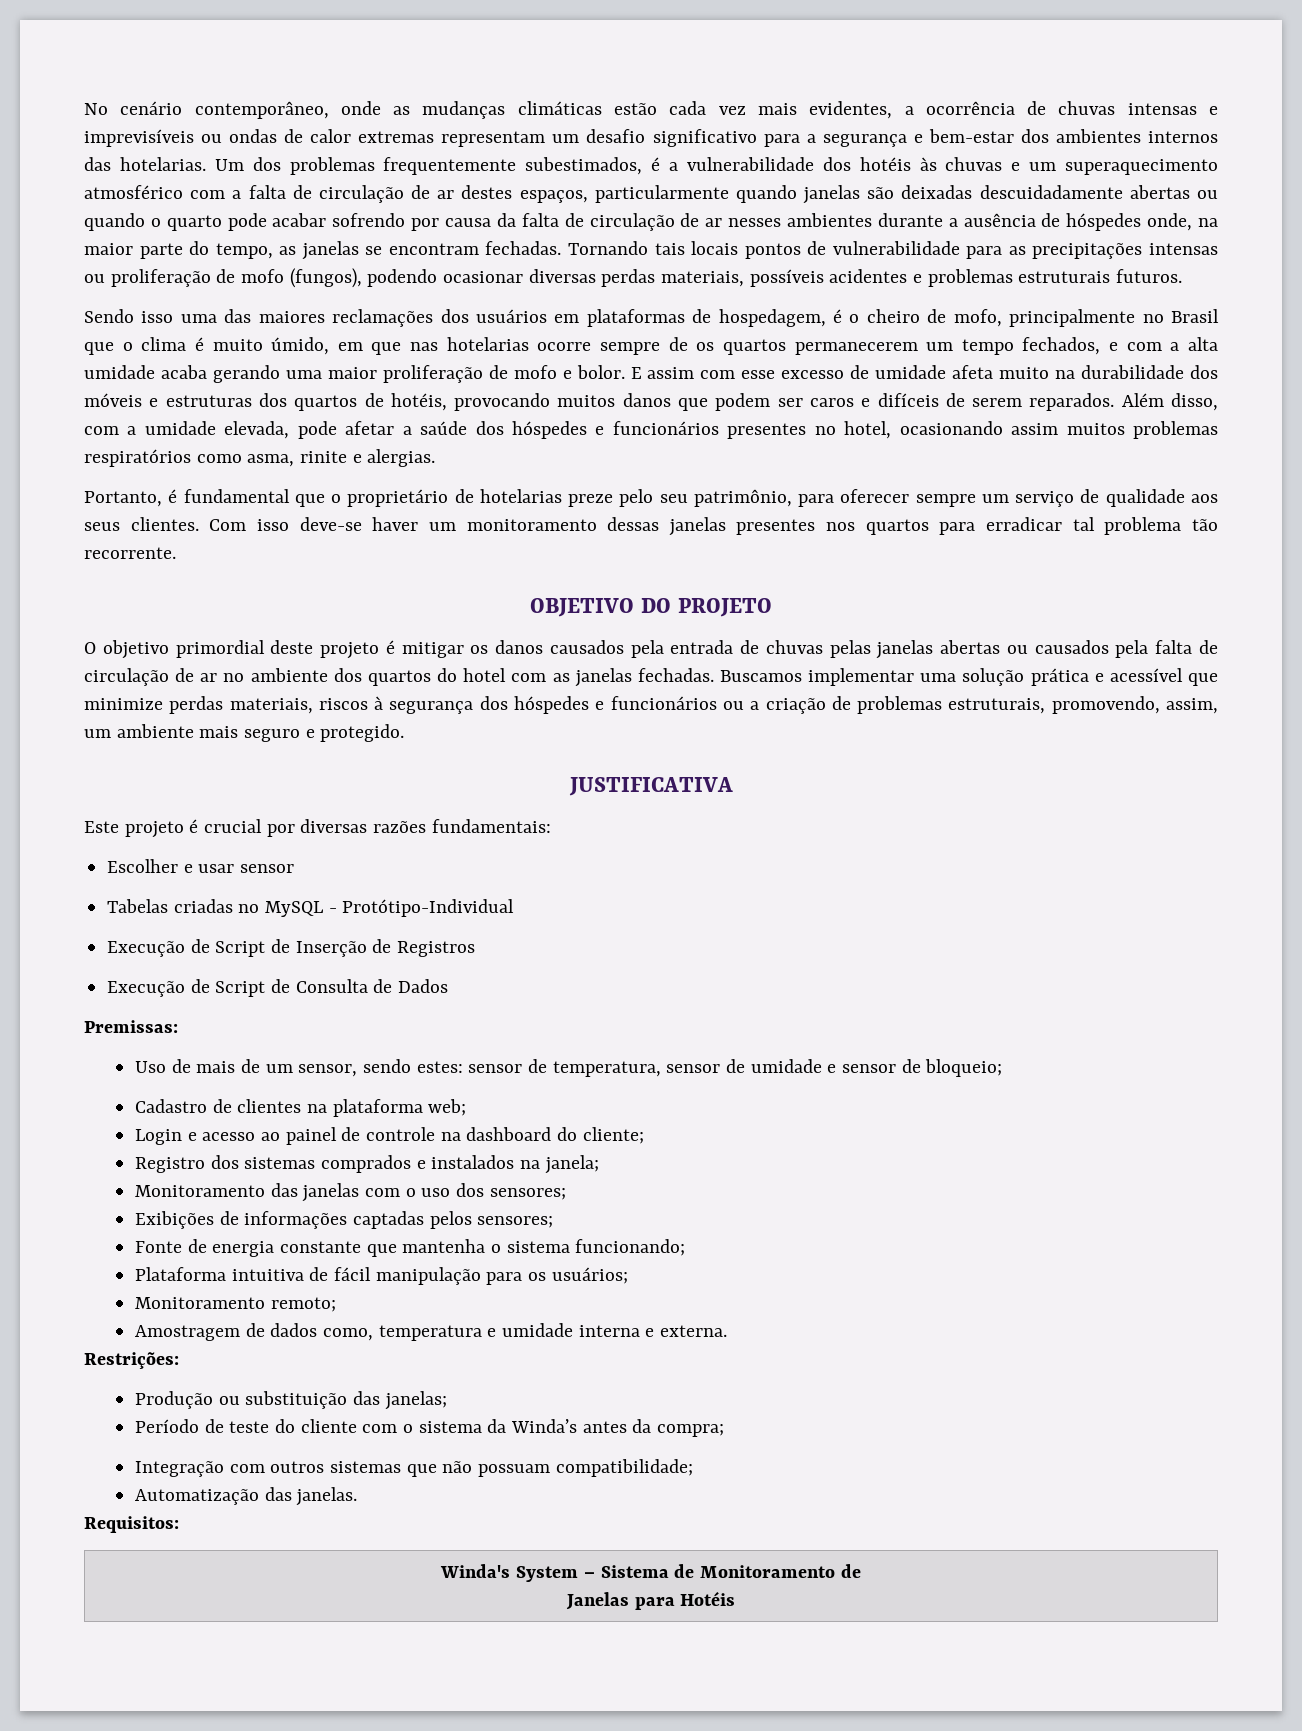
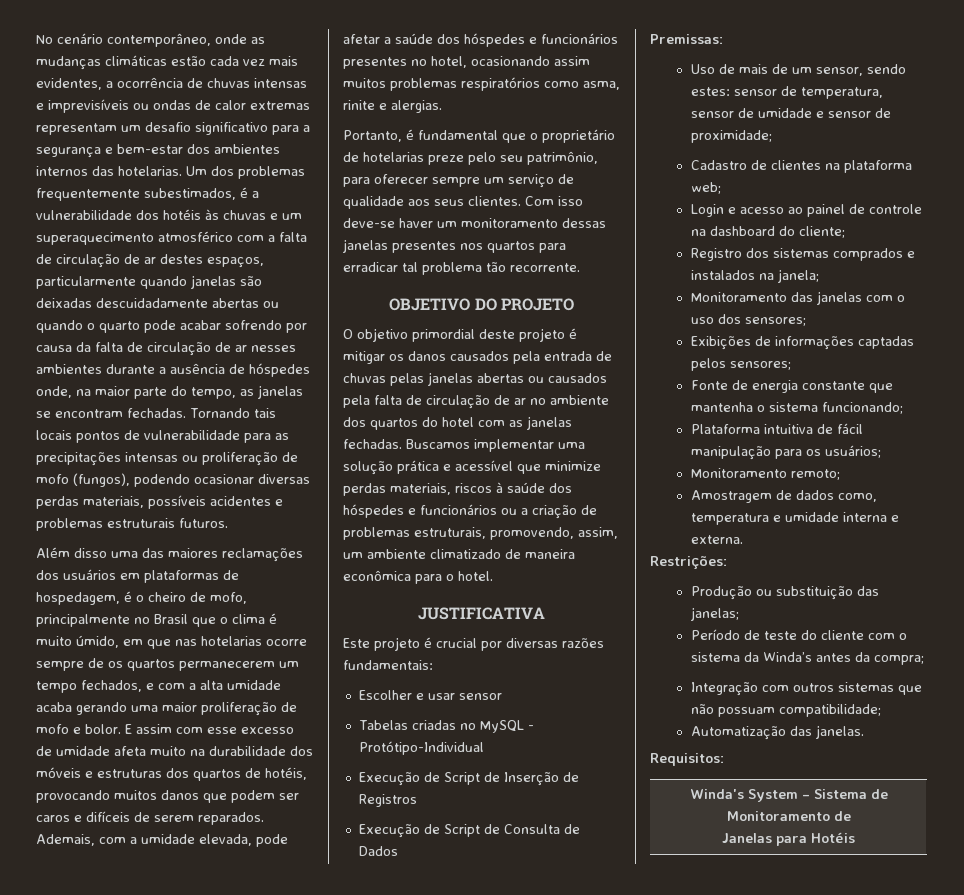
[84,309,174,323] Sendo isso -> [36,547,107,558] Além disso
[1121,393,1218,411] Além disso, -> [36,834,95,846] Ademais,
[389,701,474,714] segurança -> [507,482,545,493] saúde
[199,724,405,742] mais seguro e protegido. -> [430,549,575,559] [343,570,493,584] climatizado de maneira econômica para o hotel.
[925,1059,1003,1077] bloqueio; -> [690,130,772,143] proximidade;

